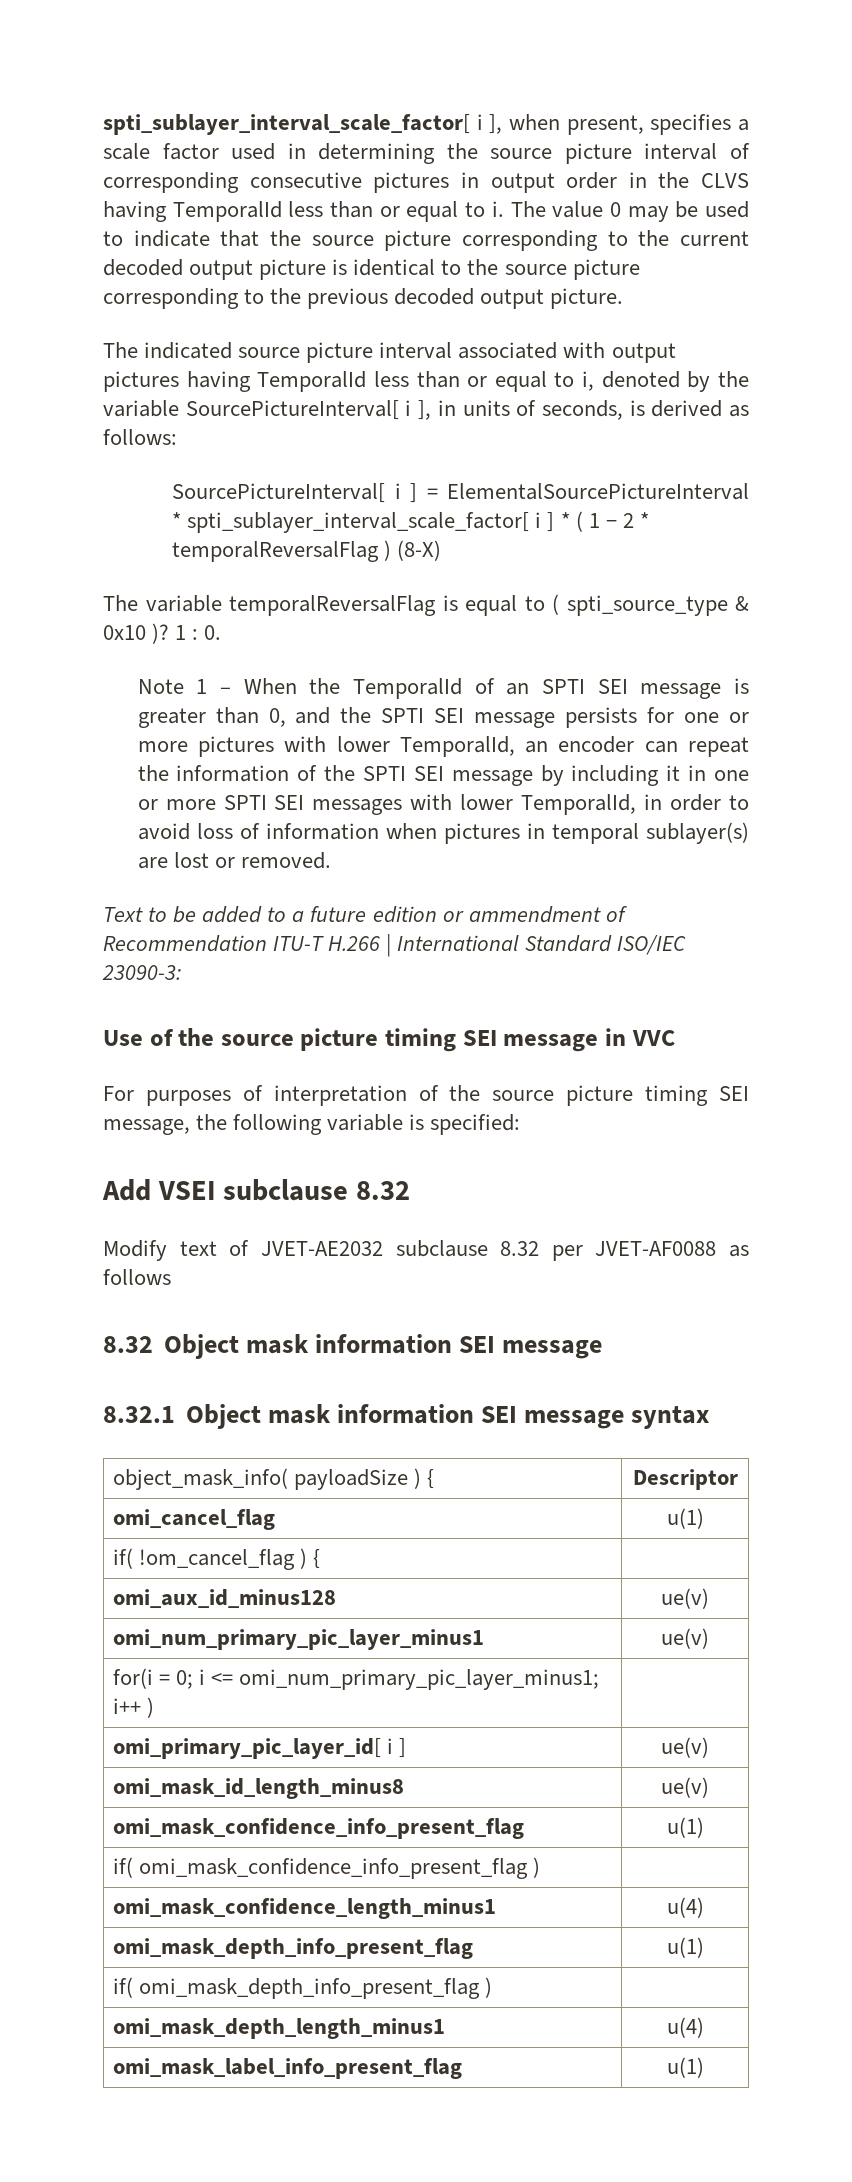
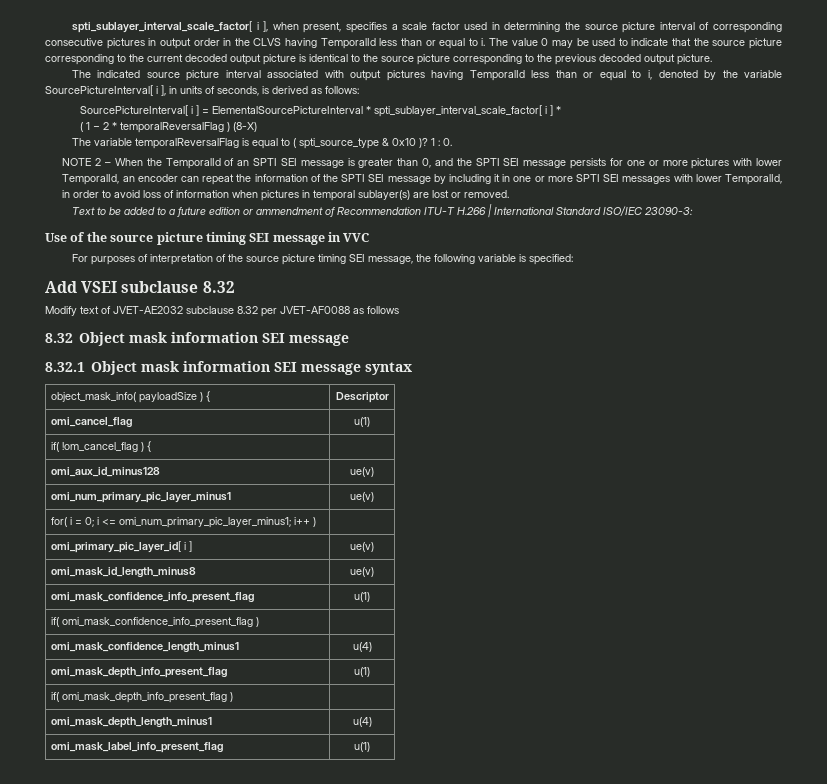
(570, 520) none -> (561, 110) //
[137,679,208,694] Note 1 -> [62,158,102,166] NOTE 2
[113,1668,154,1689] for(i -> [50,517,72,527] for( i

